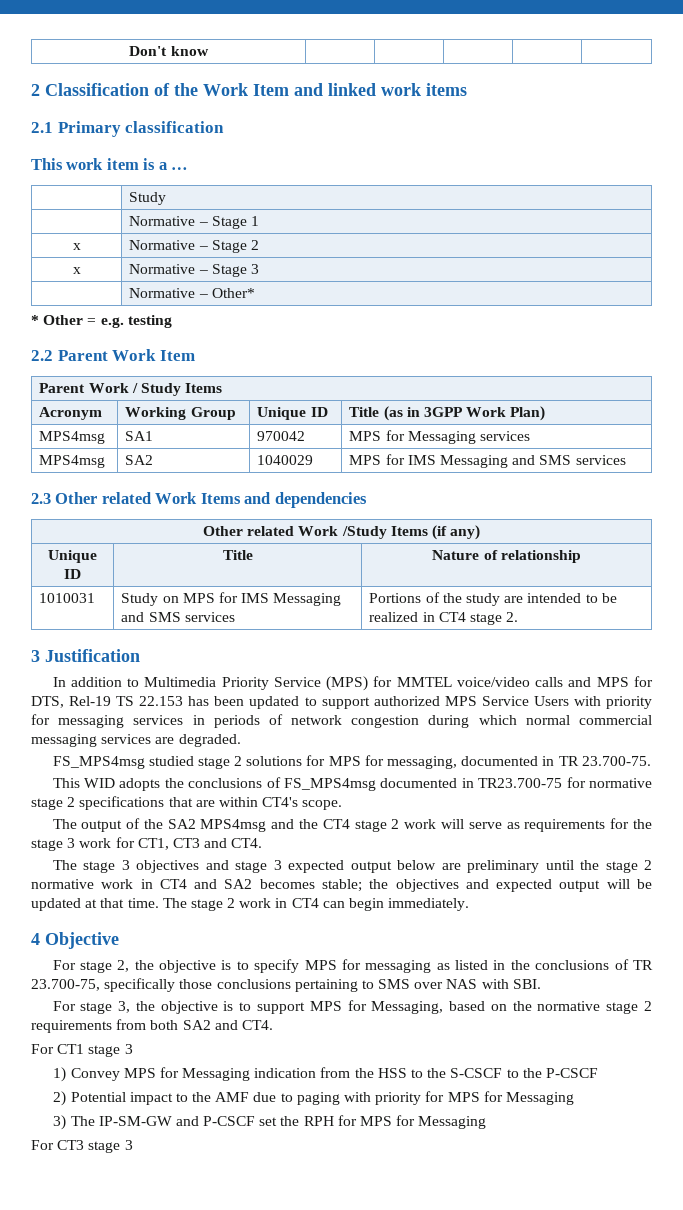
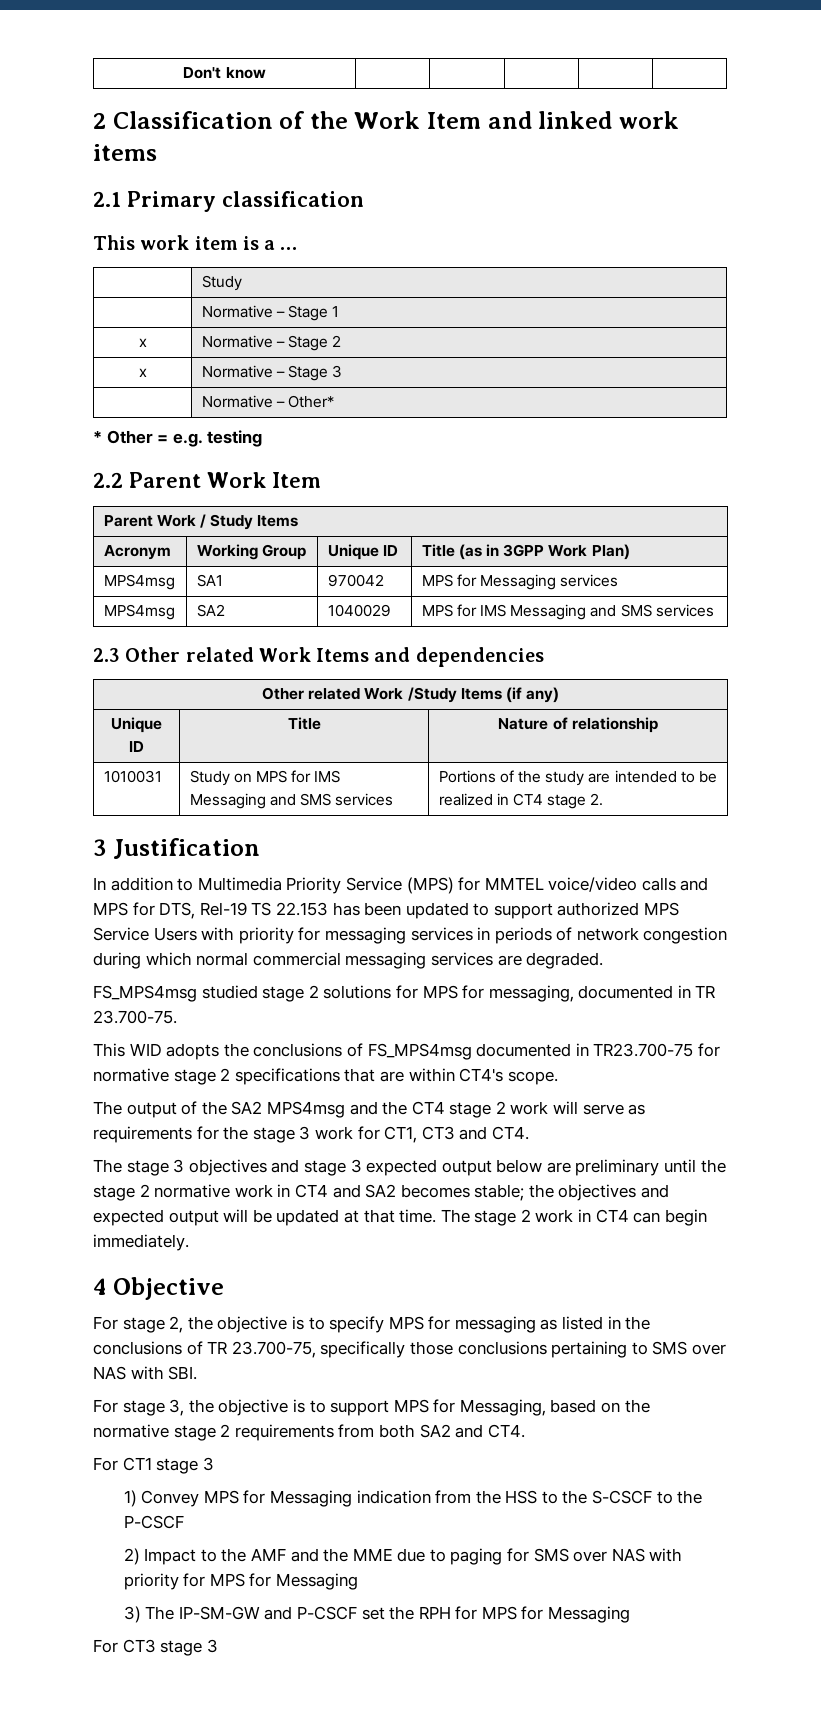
[70,1092,173,1105] Potential impact -> [144,1548,197,1565] Impact
[253,1092,340,1105] due to paging -> [290,1548,645,1565] and the MME due to paging for SMS over NAS

